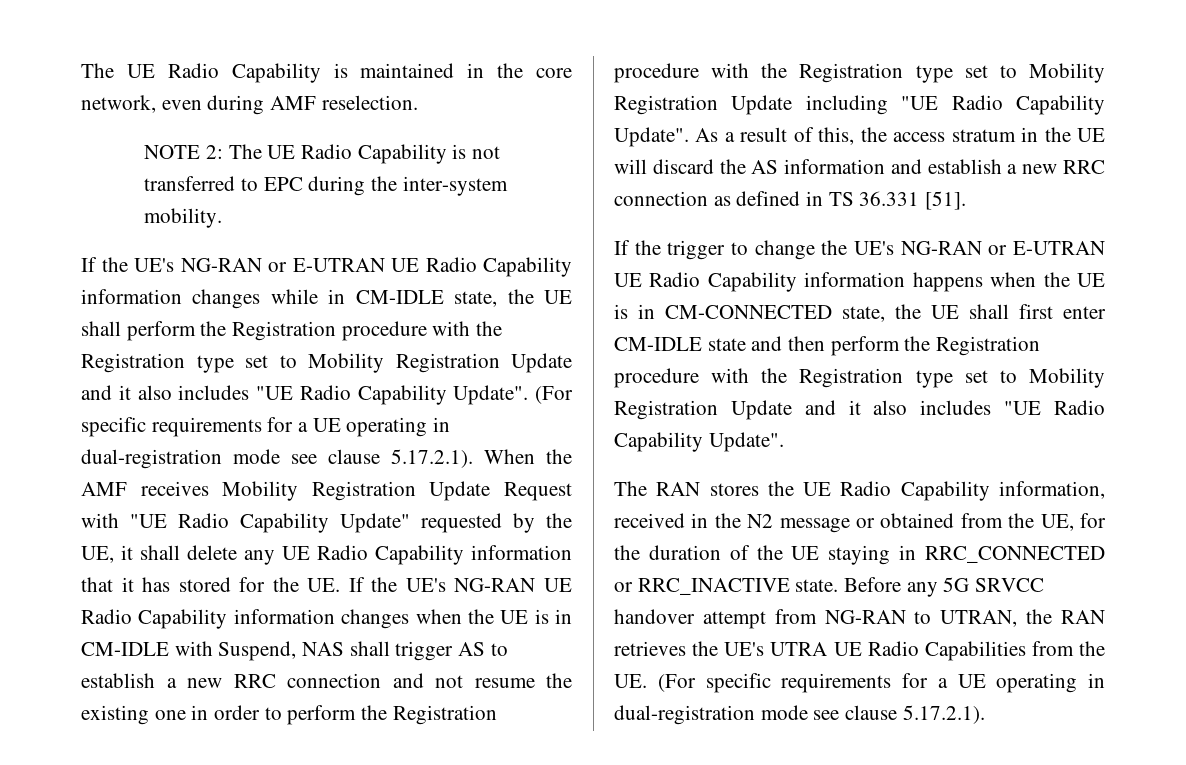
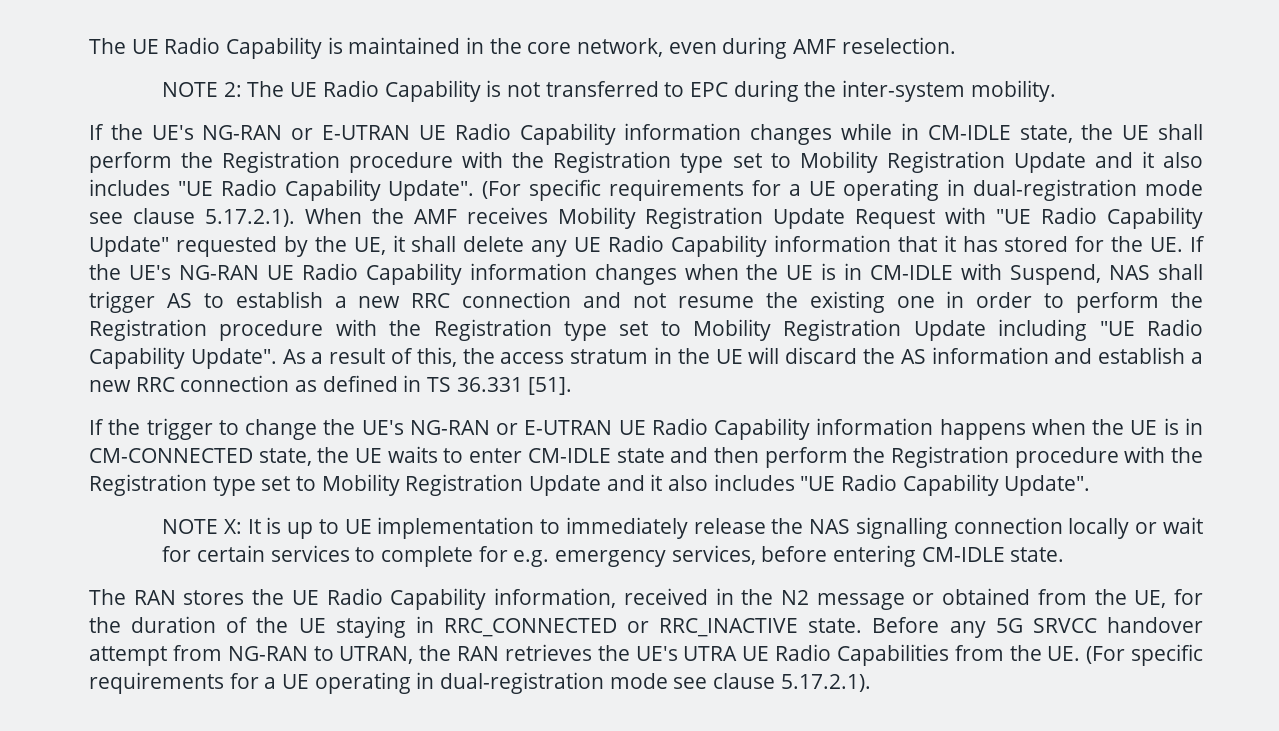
[969,304,1053,319] shall first -> [387,446,464,463] waits to
(784, 442) none -> [162,517,1203,539] [162,545,1065,567] // NOTE X: It is up to UE implementation to immediately release the NAS signalling connection locally or wait for certain services to complete for e.g. emergency services, before entering CM-IDLE state.

